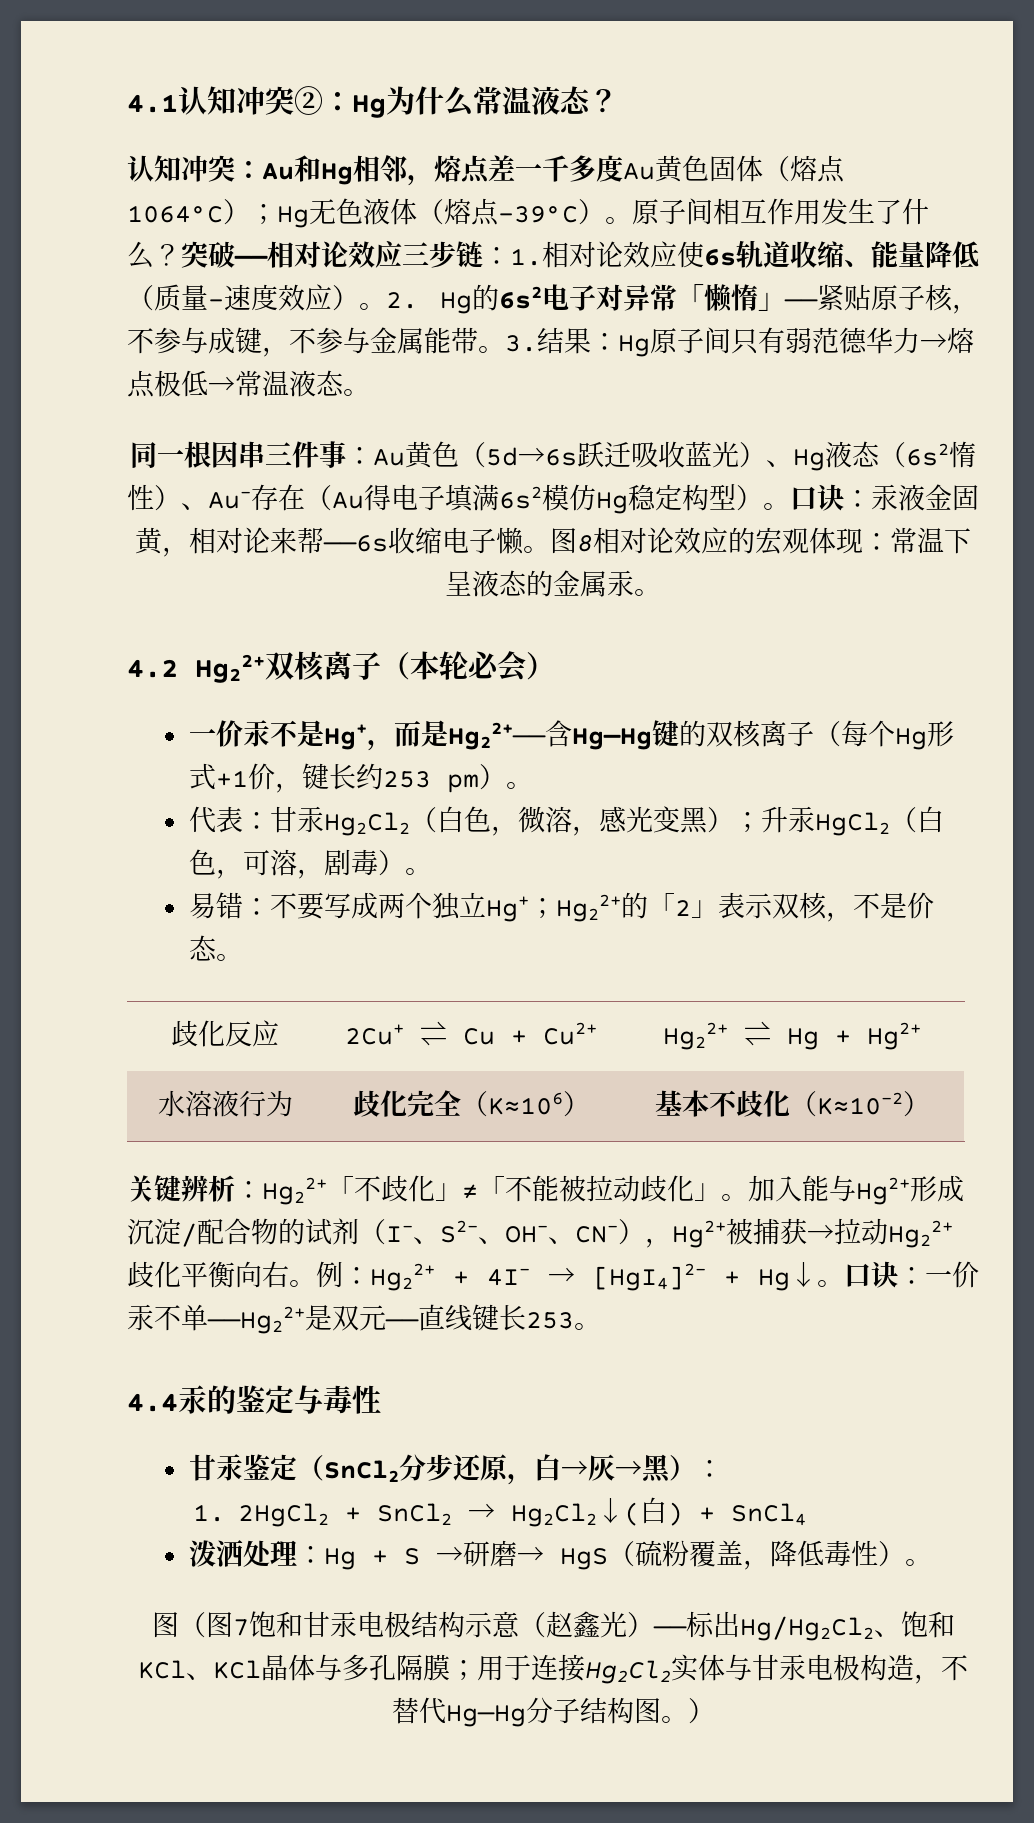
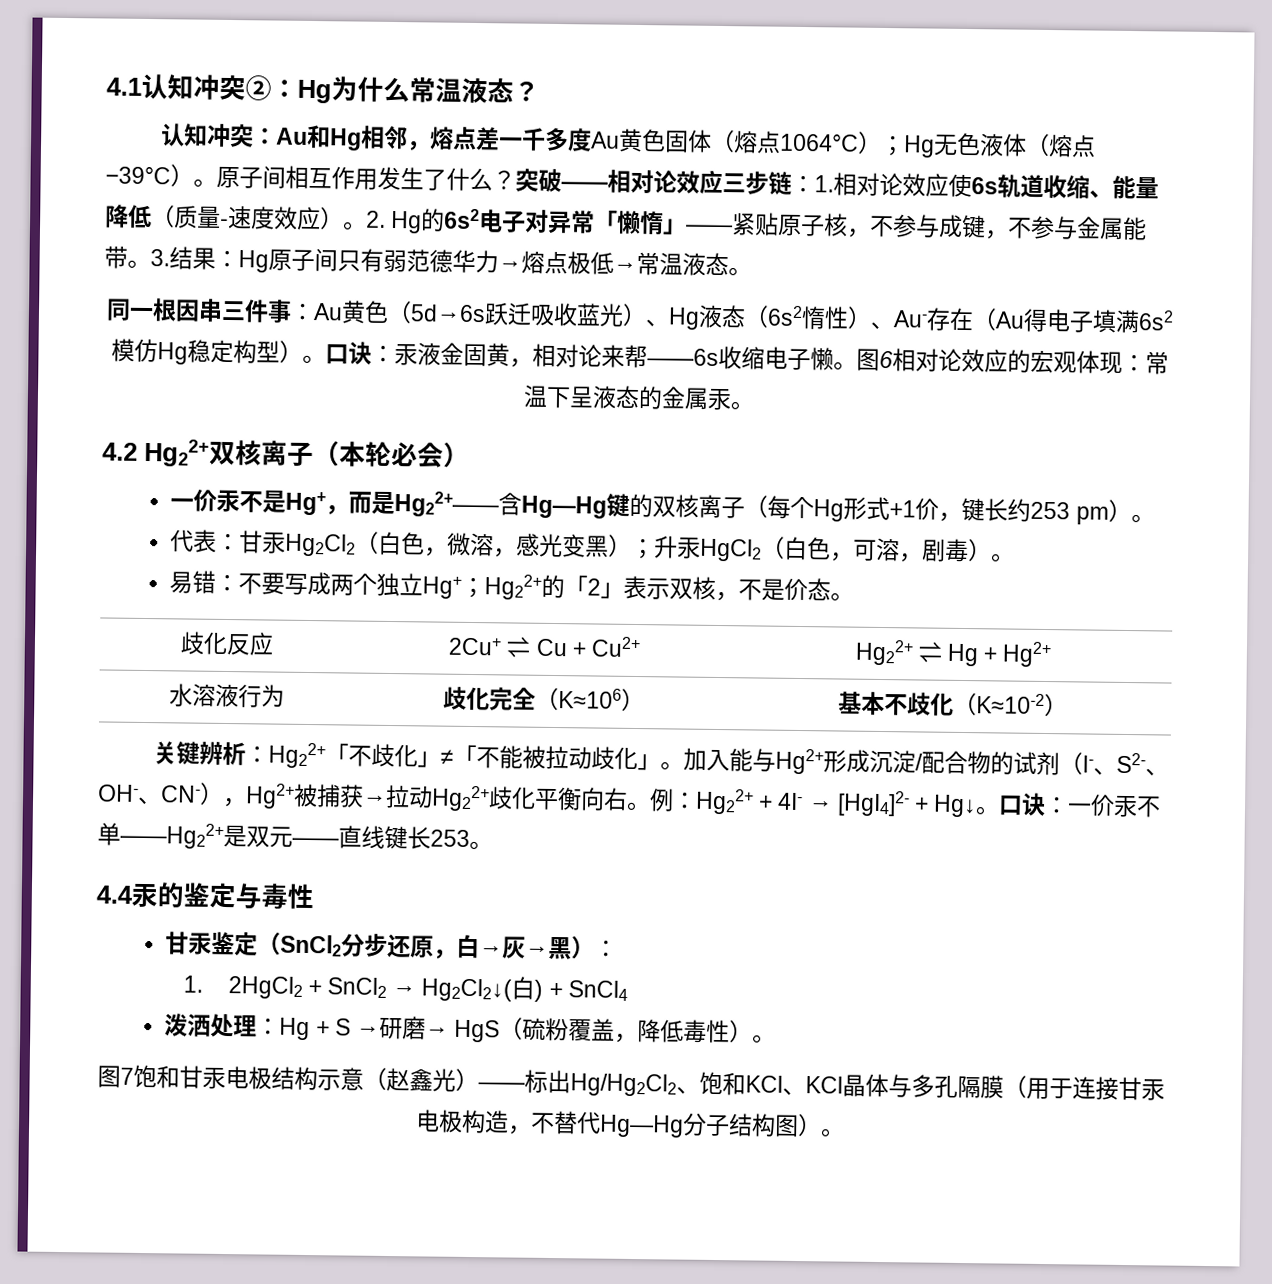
[577,535,593,552] 8 -> [878,350,893,369] 6
[178,1612,233,1638] （图 -> (121, 1076) none
[450,1660,477,1681] ； -> [1002,1075,1027,1098] （
[585,1654,752,1684] Hg2Cl2实体与 -> (1119, 1088) none
[660,1698,715,1724] 。） -> [797,1114,845,1137] ）。

